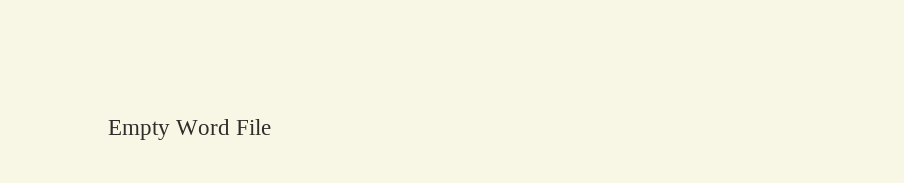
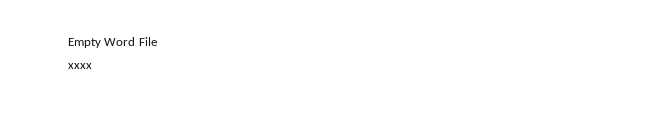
(272, 127) none -> [68,63,92,69] // xxxx

